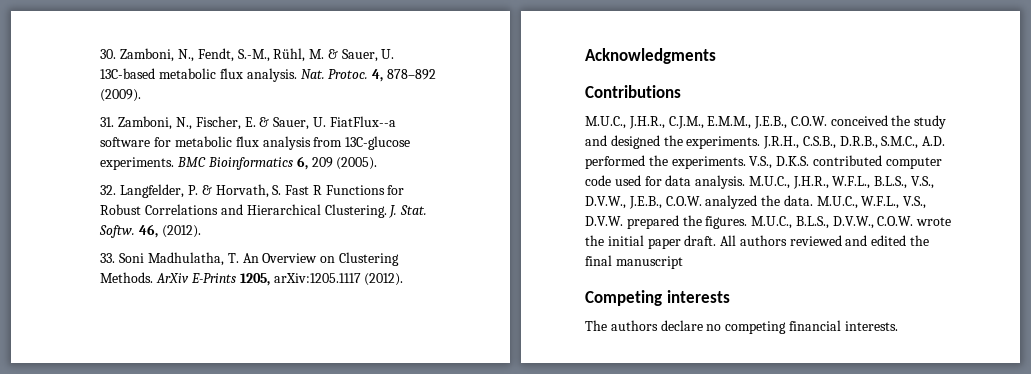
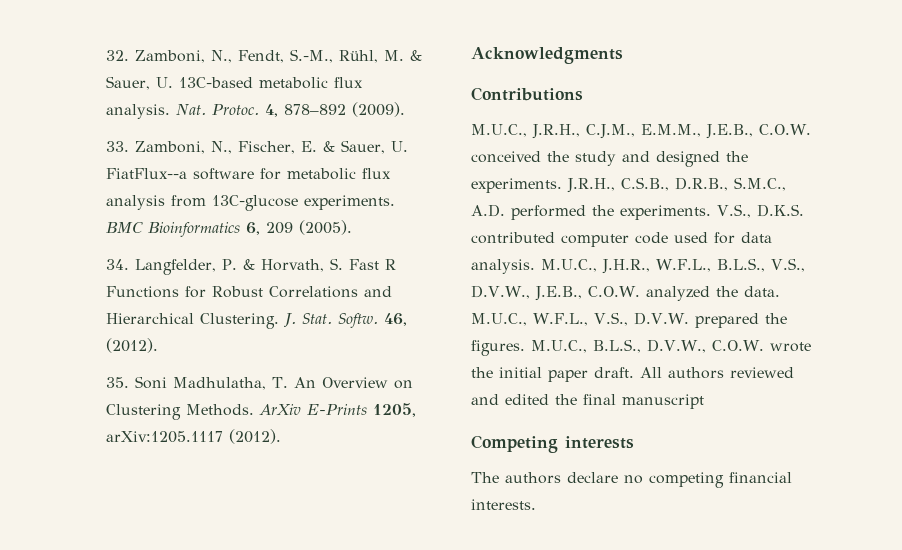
[100,49,117,59] 30. -> [105,50,129,61] 32.
[100,117,115,127] 31. -> [105,141,129,152] 33.
[100,185,117,195] 32. -> [105,259,129,270] 34.
[100,253,116,263] 33. -> [105,377,129,388] 35.
[628,116,665,129] J.H.R., -> [532,124,580,139] J.R.H.,

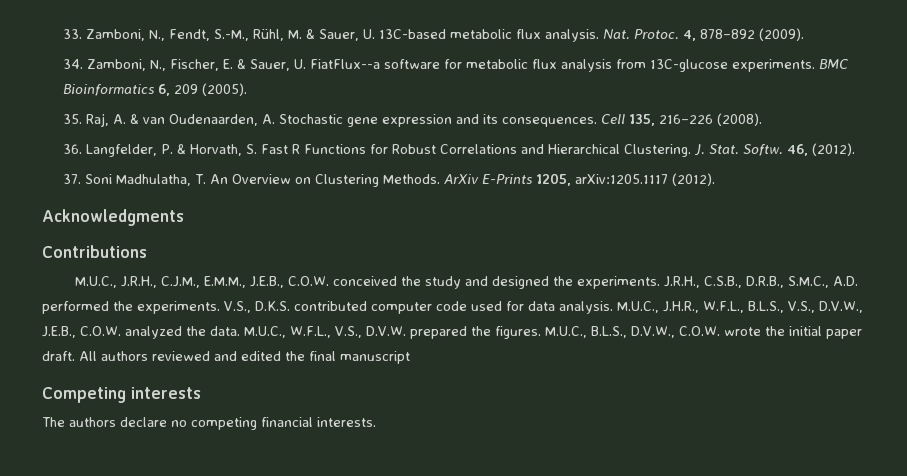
[105,50,129,61] 32. -> [63,29,83,39] 33.
[105,141,129,152] 33. -> [63,59,84,69] 34.
[105,259,129,270] 34. -> [63,113,763,127] [63,144,83,154] 35. Raj, A. & van Oudenaarden, A. Stochastic gene expression and its consequences. Cell 135, 216–226 (2008). // 36.
[105,377,129,388] 35. -> [63,174,82,184] 37.

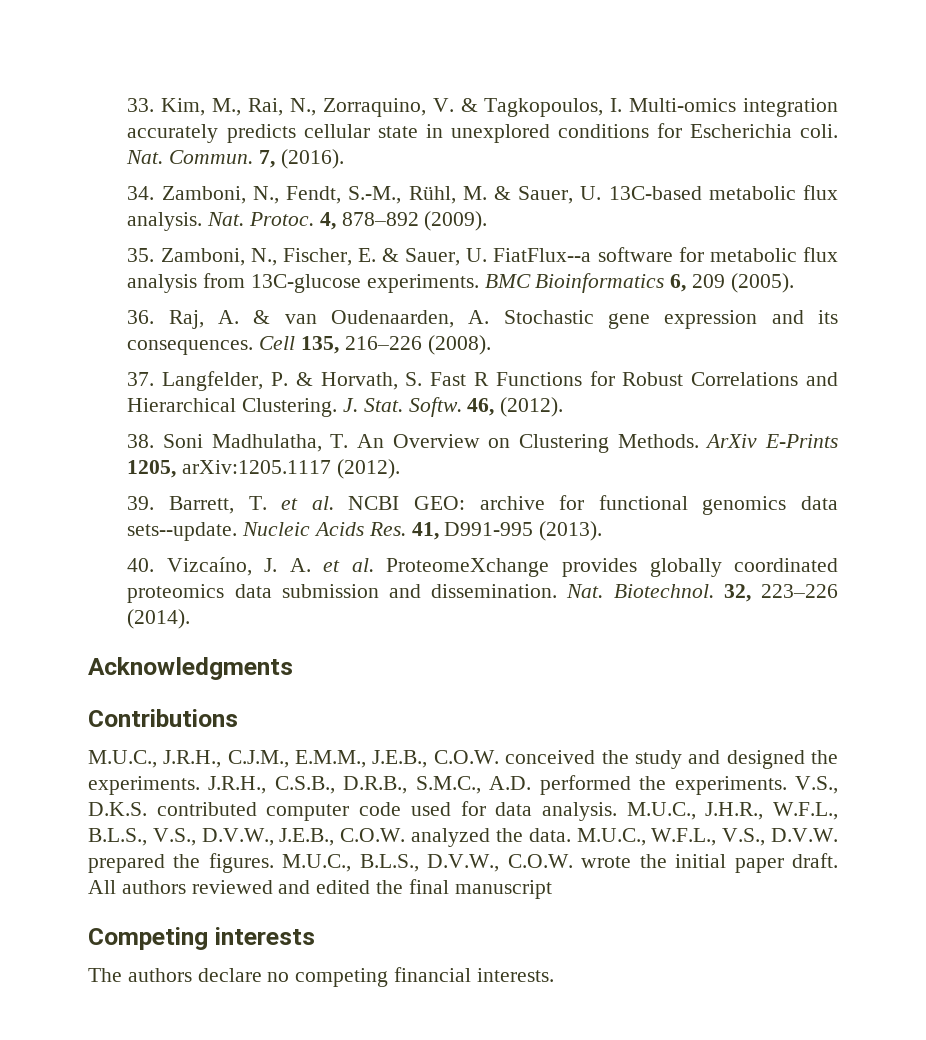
(83, 34) none -> [161,98,839,117] [127,123,838,143] [126,149,344,169] [127,186,155,200] Kim, M., Rai, N., Zorraquino, V. & Tagkopoulos, I. Multi-omics integration accurately predicts cellular state in unexplored conditions for Escherichia coli. Nat. Commun. 7, (2016). // 34.
[63,59,84,69] 34. -> [127,248,155,262] 35.
[63,114,83,124] 35. -> [127,310,155,324] 36.
[63,144,83,154] 36. -> [127,372,155,386] 37.
[63,174,82,184] 37. -> [127,434,155,448] 38.
(716, 179) none -> [127,495,838,515] [127,521,603,541] [127,557,838,577] [127,584,838,603] [127,609,191,629] // 39. Barrett, T. et al. NCBI GEO: archive for functional genomics data sets--update. Nucleic Acids Res. 41, D991-995 (2013). // 40. Vizcaíno, J. A. et al. ProteomeXchange provides globally coordinated proteomics data submission and dissemination. Nat. Biotechnol. 32, 223–226 (2014).

